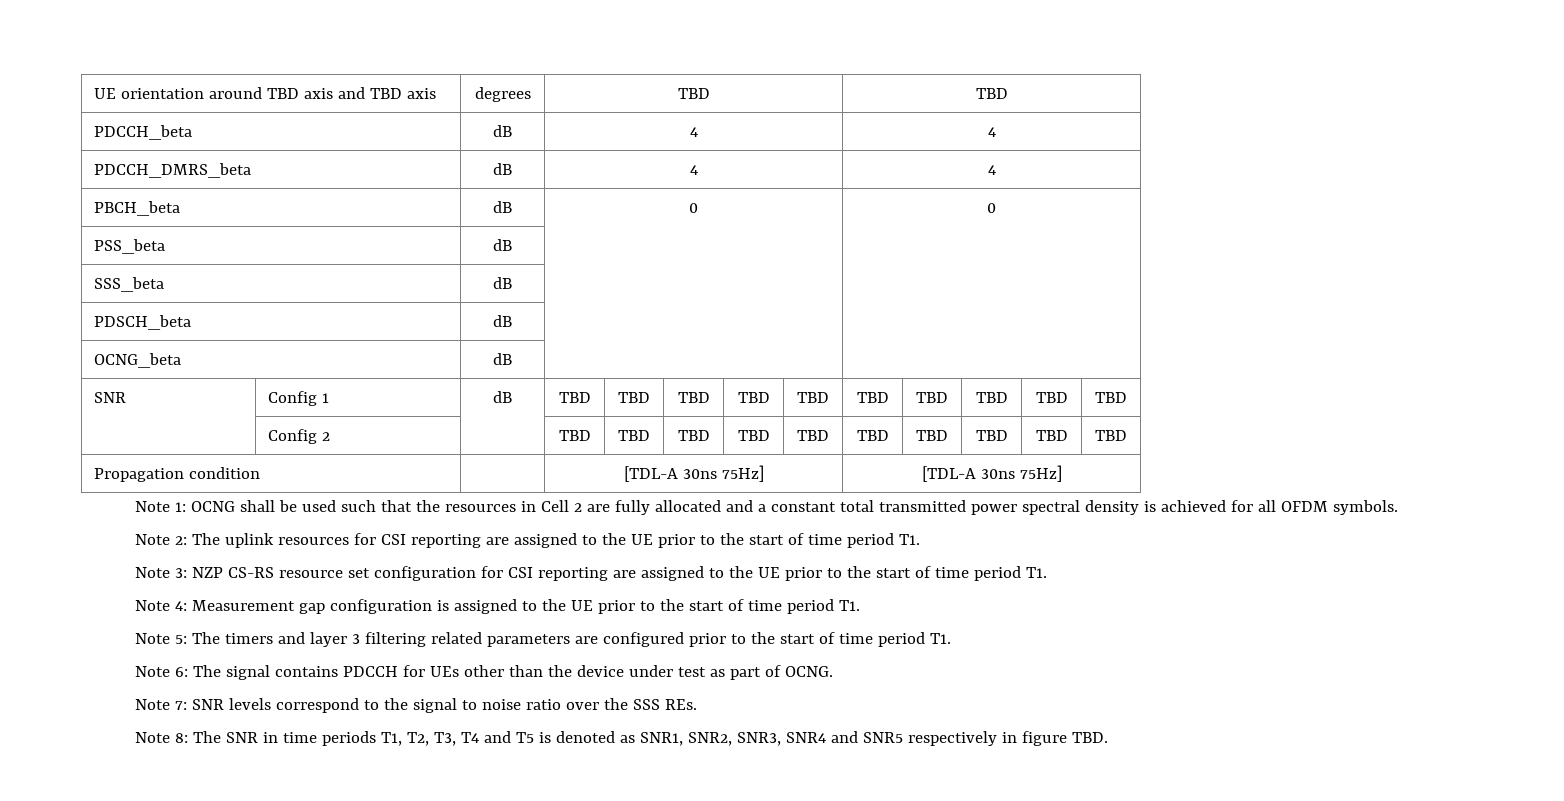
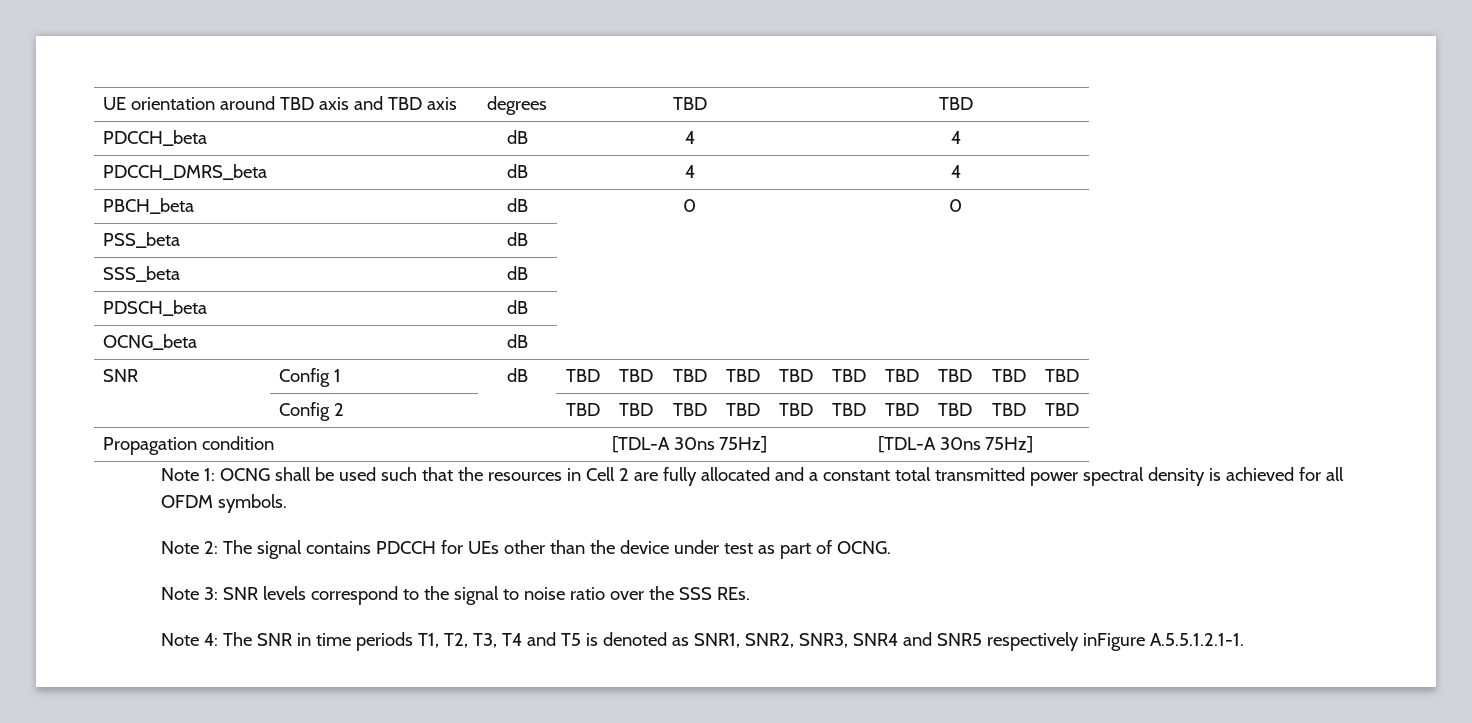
[225,533,921,548] [135,566,1048,581] [135,599,861,614] [135,632,952,647] [135,665,222,677] uplink resources for CSI reporting are assigned to the UE prior to the start of time period T1. // Note 3: NZP CS-RS resource set configuration for CSI reporting are assigned to the UE prior to the start of time period T1. // Note 4: Measurement gap configuration is assigned to the UE prior to the start of time period T1. // Note 5: The timers and layer 3 filtering related parameters are configured prior to the start of time period T1. // Note 6: The -> (253, 547) none
[175,701,188,710] 7: -> [204,587,219,600] 3:
[175,733,189,743] 8: -> [204,633,219,646] 4:
[1002,731,1108,746] in figure TBD. -> [1083,633,1245,651] inFigure A.5.5.1.2.1-1.

